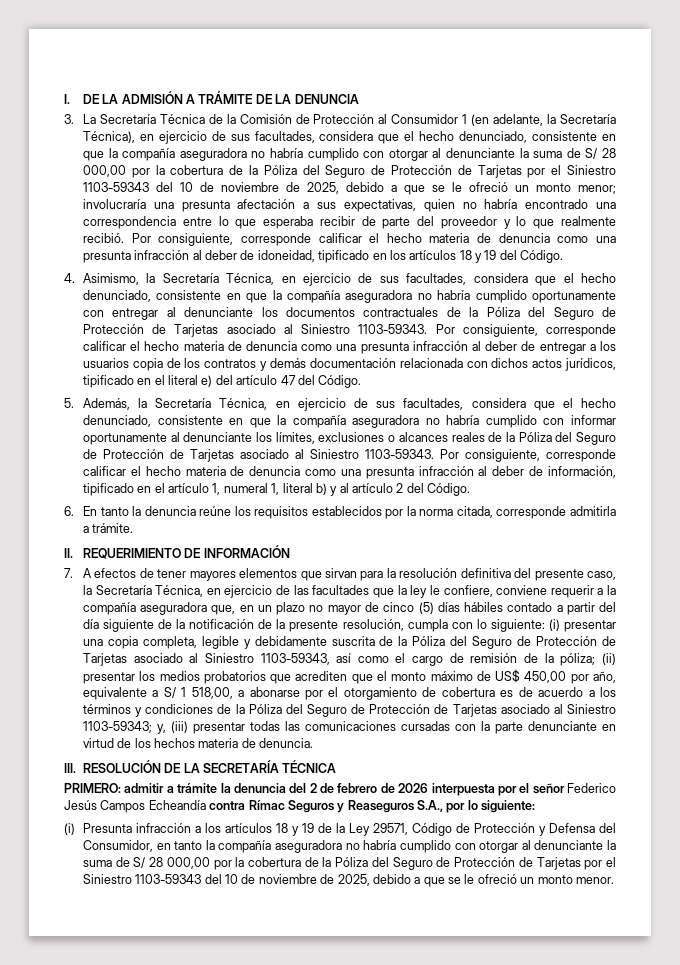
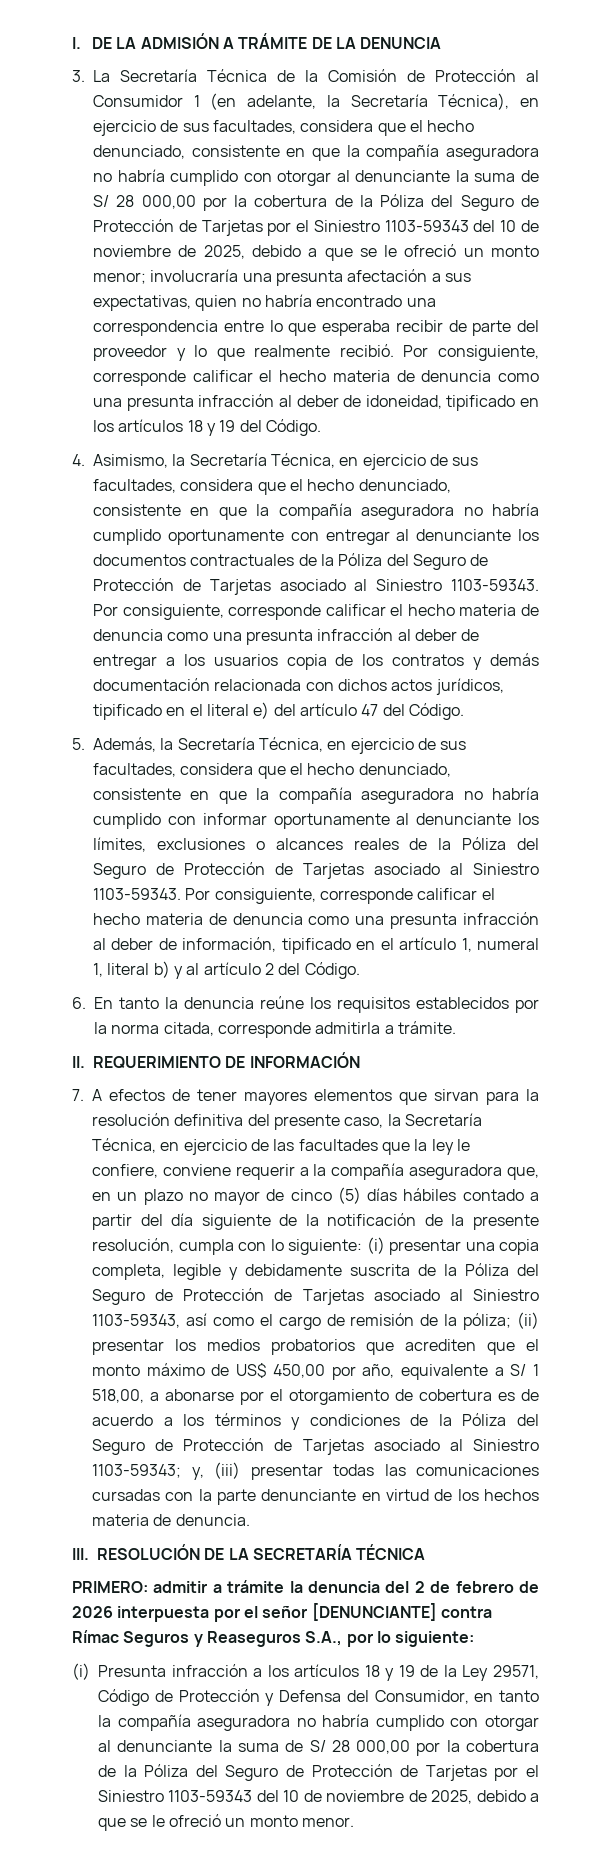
[567,783,616,793] [64,800,206,813] Federico Jesús Campos Echeandía -> [311,1603,437,1621] [DENUNCIANTE]

